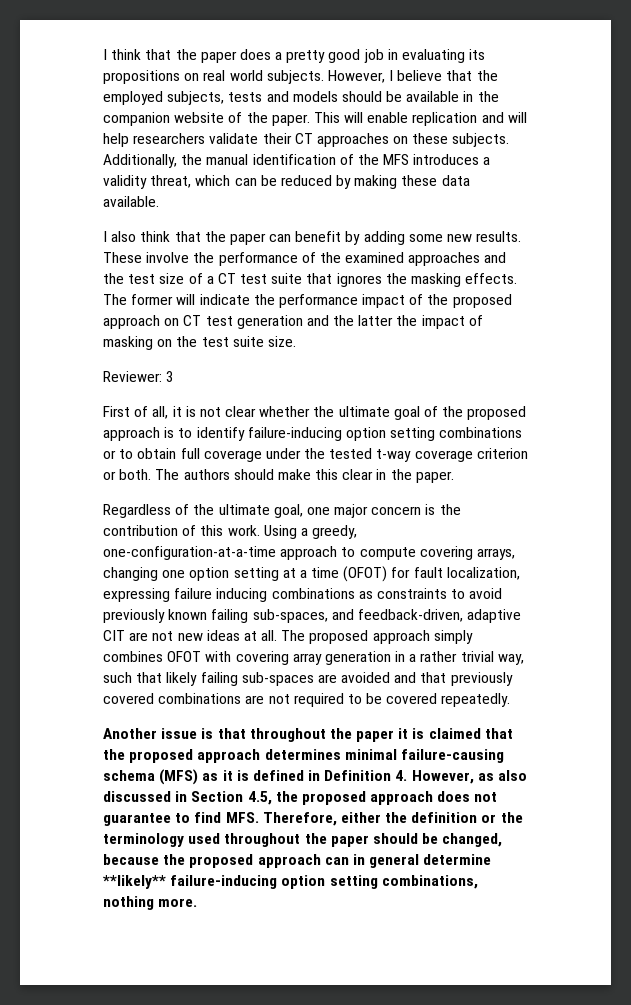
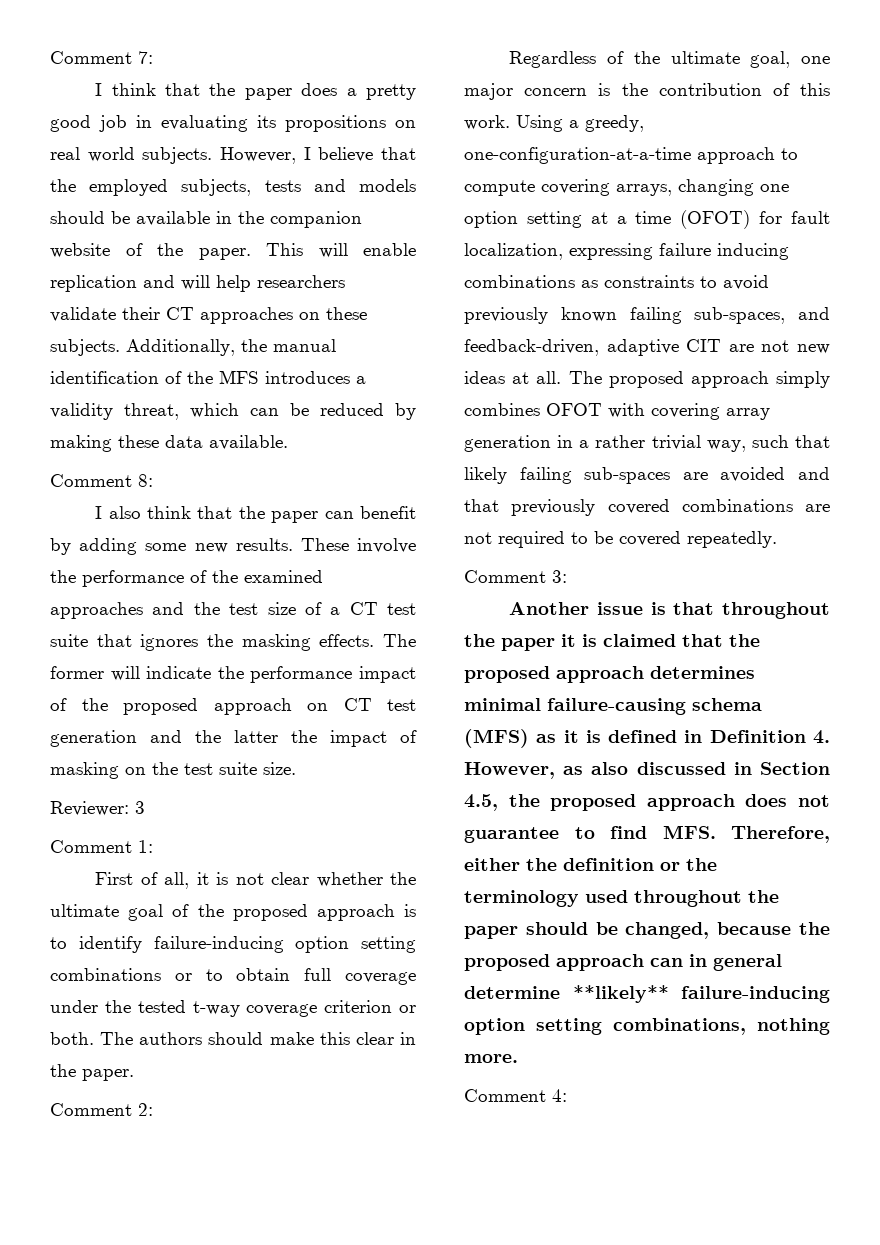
(103, 54) none -> [50,51,153,64] Comment 7: //
(159, 201) none -> [50,474,153,487] // Comment 8:
(175, 376) none -> [50,840,153,853] // Comment 1:
(454, 477) none -> [50,1103,153,1116] // Comment 2:
(511, 700) none -> [464,570,567,583] // Comment 3:
(198, 902) none -> [464,1089,567,1102] // Comment 4:

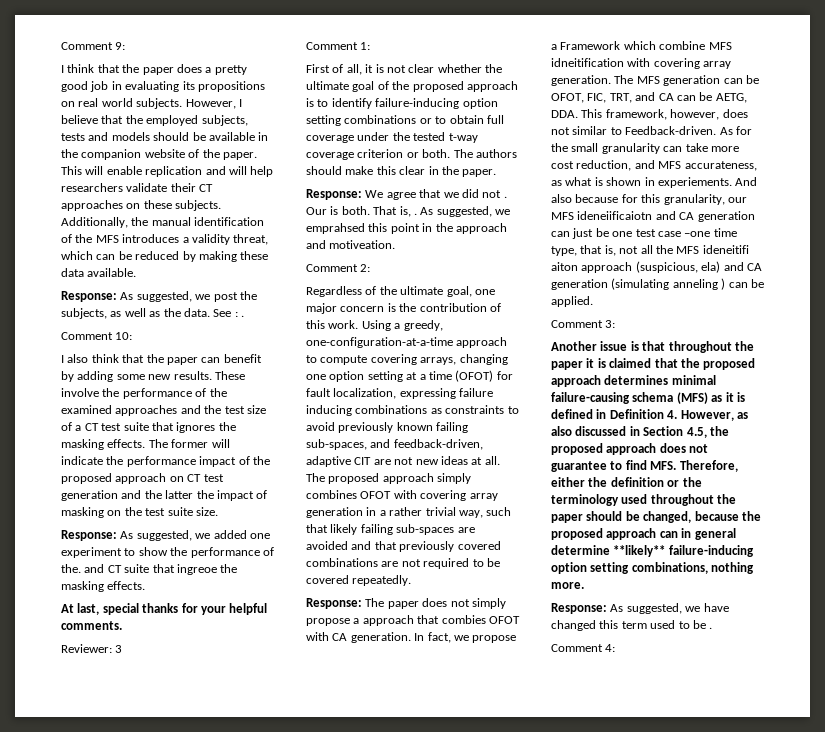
[50,51,153,64] Comment 7: -> [61,42,126,50] Comment 9:
[50,474,153,487] // Comment 8: -> [61,291,257,302] [61,308,244,319] [61,332,133,340] // Response: As suggested, we post the subjects, as well as the data. See : . // Comment 10:
(296, 768) none -> [61,530,270,541] [61,547,274,558] [61,564,238,575] [61,581,146,592] [61,603,268,615] [61,621,122,630] // Response: As suggested, we added one experiment to show the performance of the. and CT suite that ingreoe the masking effects. // At last, special thanks for your helpful comments.
(134, 1075) none -> [306,189,507,200] [306,206,510,217] [306,223,507,234] [306,240,396,249] // Response: We agree that we did not . Our is both. That is, . As suggested, we emprahsed this point in the approach and motiveation.
(777, 539) none -> [306,598,506,609] [306,615,520,626] [306,632,517,643] [551,41,732,50] [551,58,732,69] [551,75,759,86] [551,92,747,103] [551,109,748,120] [551,126,752,135] [551,143,739,154] [551,160,757,171] [551,177,758,188] [551,194,747,205] [551,211,755,222] [551,228,737,239] [551,245,749,256] [551,261,762,273] [551,278,764,290] [551,296,593,307] // Response: The paper does not simply propose a approach that combies OFOT with CA generation. In fact, we propose a Framework which combine MFS idneitification with covering array generation. The MFS generation can be OFOT, FIC, TRT, and CA can be AETG, DDA. This framework, however, does not similar to Feedback-driven. As for the small granularity can take more cost reduction, and MFS accurateness, as what is shown in experiements. And also because for this granularity, our MFS ideneiificaiotn and CA generation can just be one test case –one time type, that is, not all the MFS ideneitifi aiton approach (suspicious, ela) and CA generation (simulating anneling ) can be applied.
(518, 1058) none -> [551,603,729,614] [551,620,713,631] // Response: As suggested, we have changed this term used to be .

